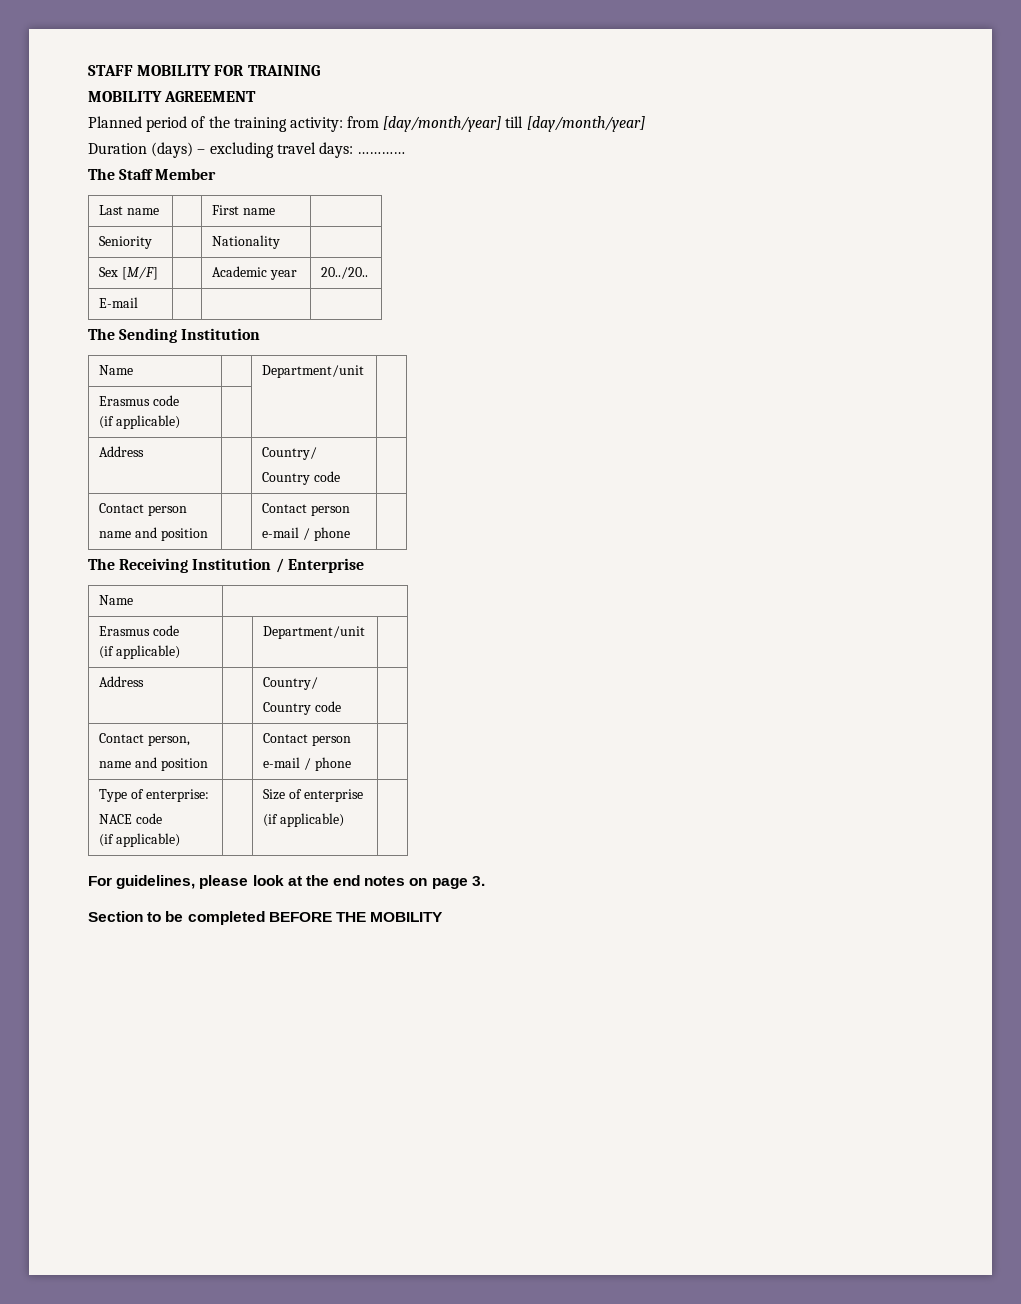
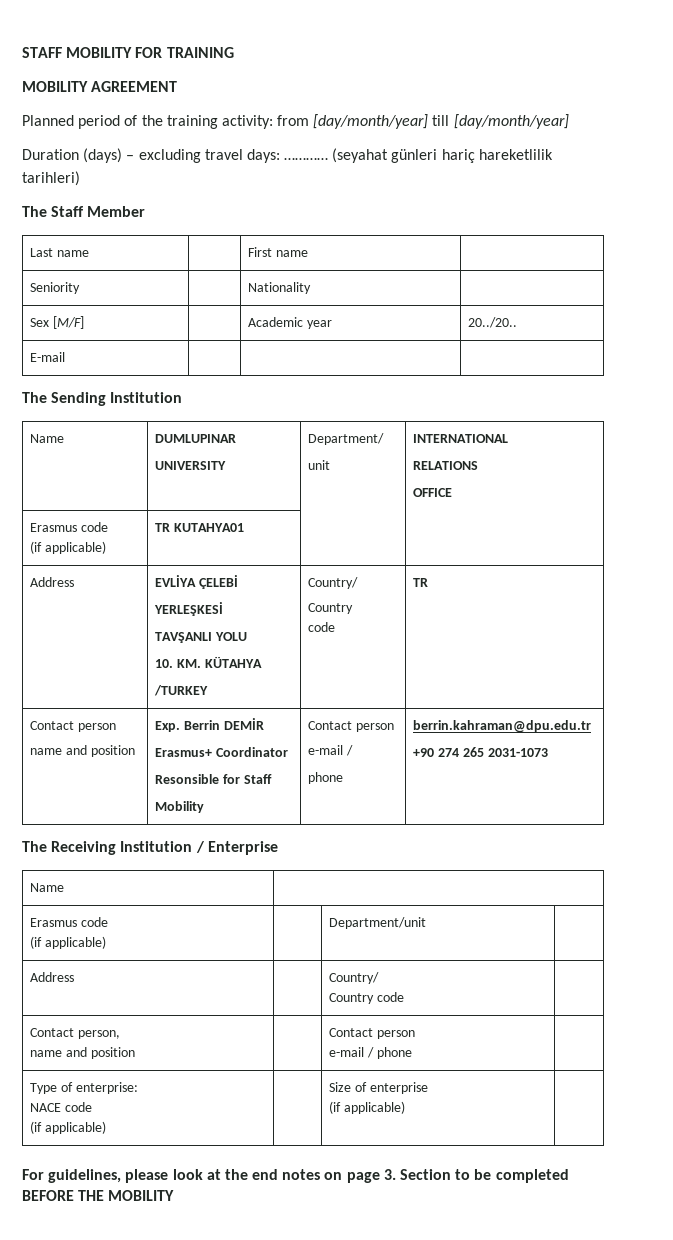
(406, 153) none -> [332,148,553,163] [22,171,80,186] (seyahat günleri hariç hareketlilik tarihleri)
[262,365,365,378] [99,395,179,406] [99,415,180,429] [99,446,145,457] [262,447,318,460] [262,471,340,485] | Department/unit | // Erasmus code // (if applicable) | | | // Address | | Country/ // Country code | -> [155,434,237,443] [155,461,227,470] [308,433,385,445] [308,460,331,470] [413,434,509,443] [413,461,479,470] [413,488,453,497] [30,522,109,532] [30,541,107,554] [155,523,245,532] [30,577,75,587] [155,575,239,589] [154,602,224,616] [155,632,248,643] [155,656,262,668] [154,685,209,696] [308,577,359,589] [308,603,354,614] [308,622,336,632] [413,578,429,587] DUMLUPINAR // UNIVERSITY | Department/ // unit | INTERNATIONAL // RELATIONS // OFFICE // Erasmus code // (if applicable) | TR KUTAHYA01 | | // Address | EVLİYA ÇELEBİ // YERLEŞKESİ // TAVŞANLI YOLU // 10. KM. KÜTAHYA // /TURKEY | Country/ // Country // code | TR
[262,503,350,516] [262,527,350,541] | Contact person // e-mail / phone | -> [155,718,264,732] [155,747,289,757] [155,774,272,784] [155,801,205,813] [308,721,395,732] [308,745,354,756] [308,772,344,784] [413,720,592,733] [413,747,548,757] Exp. Berrin DEMİR // Erasmus+ Coordinator // Resonsible for Staff // Mobility | Contact person // e-mail / // phone | berrin.kahraman@dpu.edu.tr // +90 274 265 2031-1073
(485, 881) // -> (396, 1174) none

